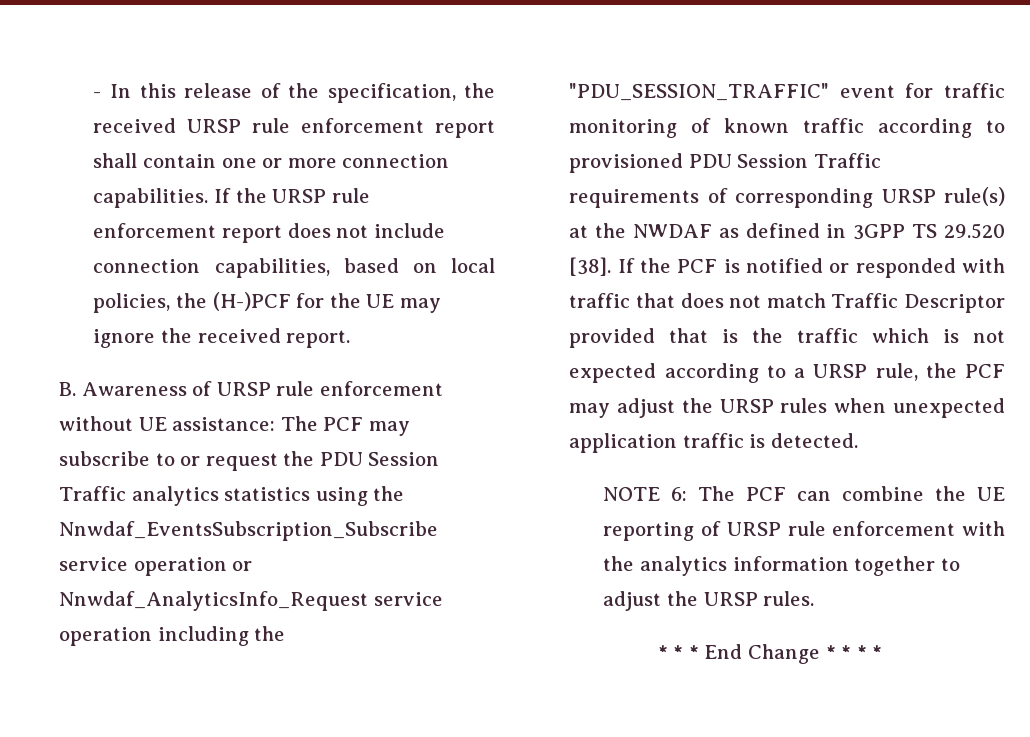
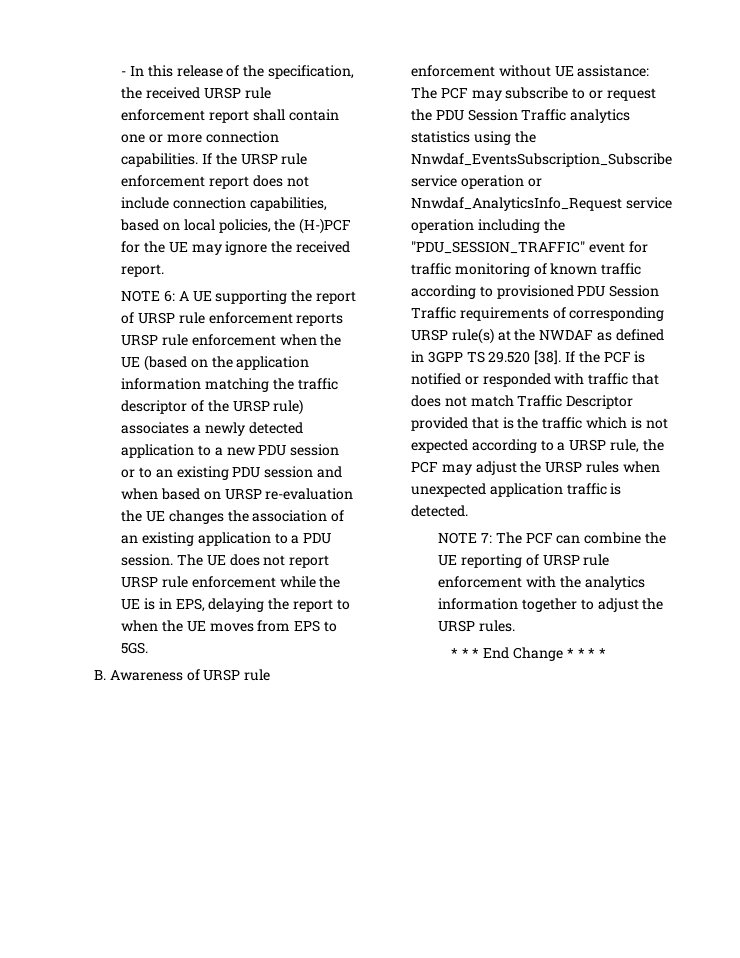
(351, 339) none -> [121,290,356,304] [121,312,344,326] [121,334,342,346] [121,355,310,371] [121,378,338,392] [121,399,304,415] [121,422,303,436] [121,444,340,458] [121,466,342,480] [121,488,354,500] [121,510,345,524] [121,532,332,546] [121,554,330,568] [121,576,341,588] [121,598,350,612] [121,620,337,632] [121,642,149,654] // NOTE 6: A UE supporting the report of URSP rule enforcement reports URSP rule enforcement when the UE (based on the application information matching the traffic descriptor of the URSP rule) associates a newly detected application to a new PDU session or to an existing PDU session and when based on URSP re-evaluation the UE changes the association of an existing application to a PDU session. The UE does not report URSP rule enforcement while the UE is in EPS, delaying the report to when the UE moves from EPS to 5GS.
[671,487,688,501] 6: -> [480,533,492,543] 7:

